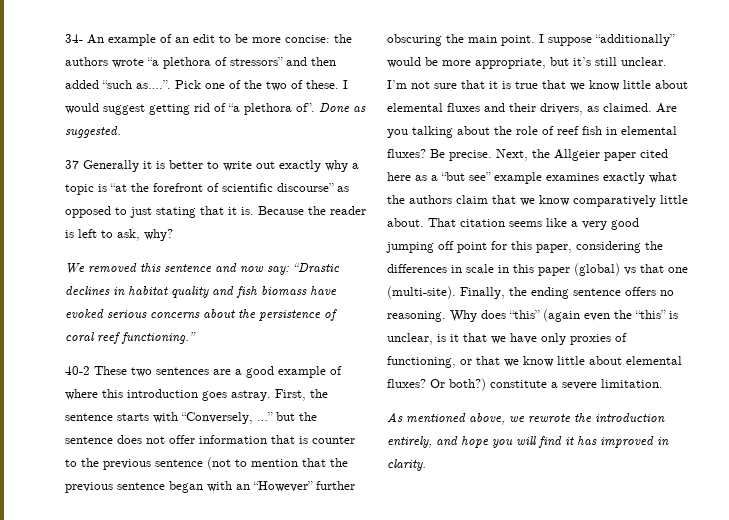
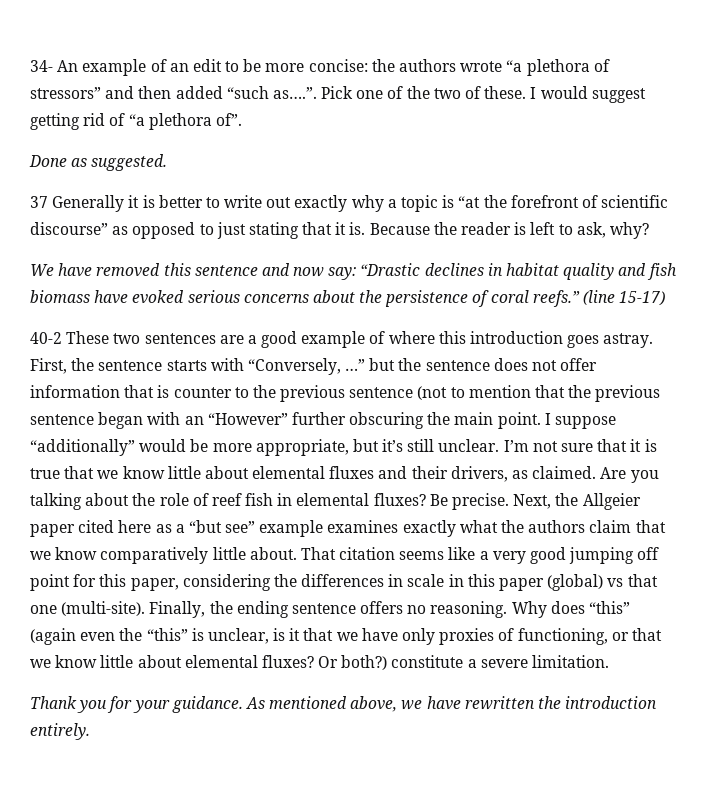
(315, 107) none -> (242, 119) //
(85, 268) none -> [58,263,93,277] have
[97,332,196,344] reef functioning.” -> [532,290,666,307] reefs.” (line 15-17)
[387,412,665,425] [387,436,669,448] [387,459,426,471] As mentioned above, we rewrote the introduction entirely, and hope you will find it has improved in clarity. -> [30,696,658,713] [30,723,90,740] Thank you for your guidance. As mentioned above, we have rewritten the introduction entirely.

